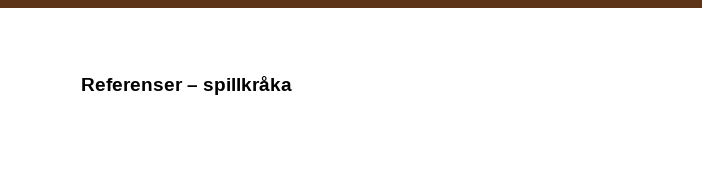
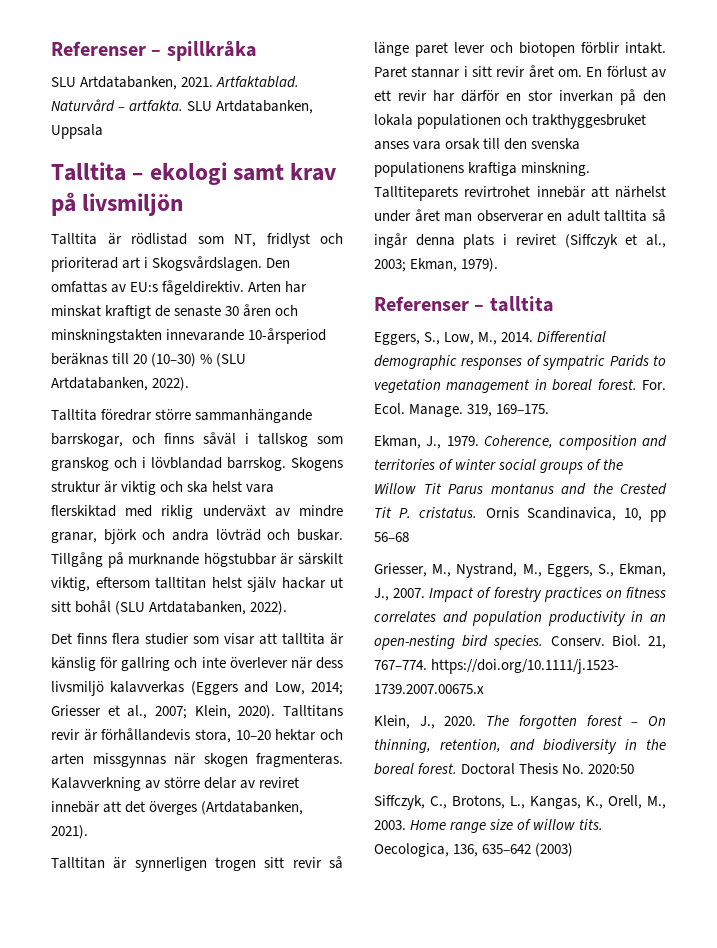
(293, 85) none -> [51,76,300,90] [51,99,314,114] [51,124,103,139] [51,162,337,185] [51,192,184,216] [51,233,343,248] [51,256,291,272] [51,280,308,295] [51,304,299,319] [51,328,327,344] [51,353,247,367] [51,377,190,391] [51,409,313,423] [51,432,343,447] [51,457,343,471] [51,481,275,495] [51,505,343,519] [51,529,343,544] [51,552,343,568] [51,577,343,592] [51,600,288,615] [51,633,344,645] [51,657,343,671] [51,681,343,696] [51,705,343,719] [51,728,343,743] [51,753,343,768] [51,777,300,791] [51,801,304,815] [51,825,88,839] [51,856,343,872] [374,42,666,57] [374,65,666,78] [374,89,666,105] [374,114,647,129] [374,138,581,150] [374,162,591,177] [374,186,666,201] [374,209,666,222] [374,233,666,249] [374,258,499,272] [374,296,554,312] [374,331,607,345] [374,355,666,370] [374,379,666,393] [374,403,550,417] [374,435,667,450] [374,459,624,474] [374,483,667,495] [374,507,666,522] [374,532,409,542] [374,563,666,578] [374,587,666,602] [374,611,666,626] [374,635,666,650] [374,659,620,674] [374,684,484,694] [374,715,666,729] [374,739,666,754] [374,763,635,775] [374,795,666,810] [374,819,604,833] [374,843,574,857] // SLU Artdatabanken, 2021. Artfaktablad. Naturvård – artfakta. SLU Artdatabanken, Uppsala // Talltita – ekologi samt krav på livsmiljön // Talltita är rödlistad som NT, fridlyst och prioriterad art i Skogsvårdslagen. Den omfattas av EU:s fågeldirektiv. Arten har minskat kraftigt de senaste 30 åren och minskningstakten innevarande 10-årsperiod beräknas till 20 (10–30) % (SLU Artdatabanken, 2022). // Talltita föredrar större sammanhängande barrskogar, och finns såväl i tallskog som granskog och i lövblandad barrskog. Skogens struktur är viktig och ska helst vara flerskiktad med riklig underväxt av mindre granar, björk och andra lövträd och buskar. Tillgång på murknande högstubbar är särskilt viktig, eftersom talltitan helst själv hackar ut sitt bohål (SLU Artdatabanken, 2022). // Det finns flera studier som visar att talltita är känslig för gallring och inte överlever när dess livsmiljö kalavverkas (Eggers and Low, 2014; Griesser et al., 2007; Klein, 2020). Talltitans revir är förhållandevis stora, 10–20 hektar och arten missgynnas när skogen fragmenteras. Kalavverkning av större delar av reviret innebär att det överges (Artdatabanken, 2021). // Talltitan är synnerligen trogen sitt revir så länge paret lever och biotopen förblir intakt. Paret stannar i sitt revir året om. En förlust av ett revir har därför en stor inverkan på den lokala populationen och trakthyggesbruket anses vara orsak till den svenska populationens kraftiga minskning. Talltiteparets revirtrohet innebär att närhelst under året man observerar en adult talltita så ingår denna plats i reviret (Siffczyk et al., 2003; Ekman, 1979). // Referenser – talltita // Eggers, S., Low, M., 2014. Differential demographic responses of sympatric Parids to vegetation management in boreal forest. For. Ecol. Manage. 319, 169–175. // Ekman, J., 1979. Coherence, composition and territories of winter social groups of the Willow Tit Parus montanus and the Crested Tit P. cristatus. Ornis Scandinavica, 10, pp 56–68 // Griesser, M., Nystrand, M., Eggers, S., Ekman, J., 2007. Impact of forestry practices on fitness correlates and population productivity in an open-nesting bird species. Conserv. Biol. 21, 767–774. https://doi.org/10.1111/j.1523- 1739.2007.00675.x // Klein, J., 2020. The forgotten forest – On thinning, retention, and biodiversity in the boreal forest. Doctoral Thesis No. 2020:50 // Siffczyk, C., Brotons, L., Kangas, K., Orell, M., 2003. Home range size of willow tits. Oecologica, 136, 635–642 (2003)

